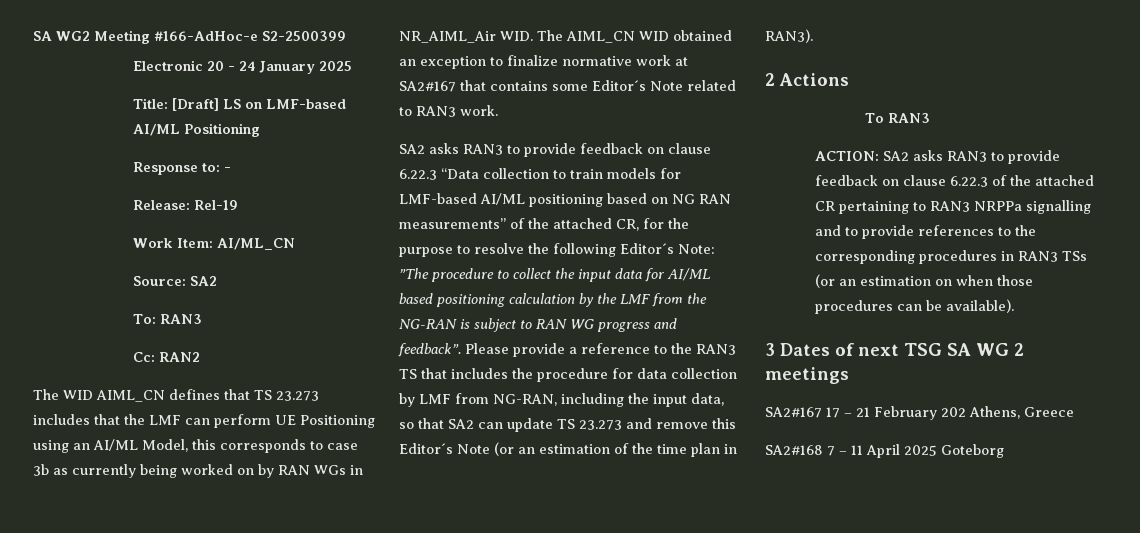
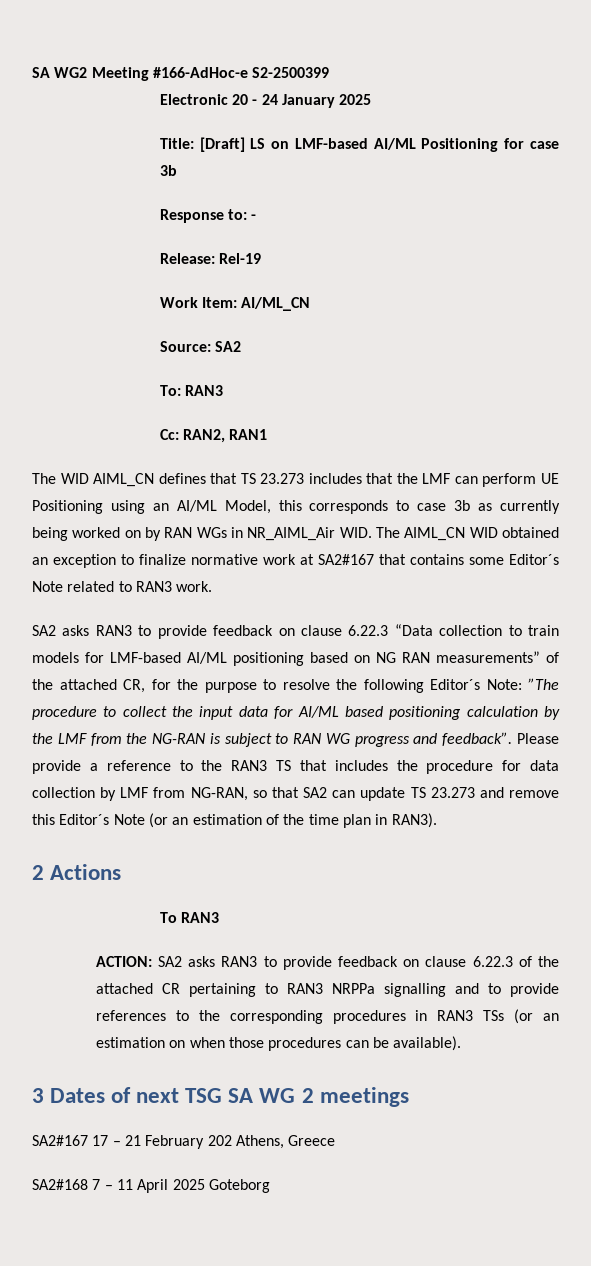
(260, 130) none -> [504,138,560,149] [159,165,177,176] for case 3b
[158,352,200,362] RAN2 -> [183,429,268,443] RAN2, RAN1
[561,393,724,407] including the input data, -> (248, 794) none

